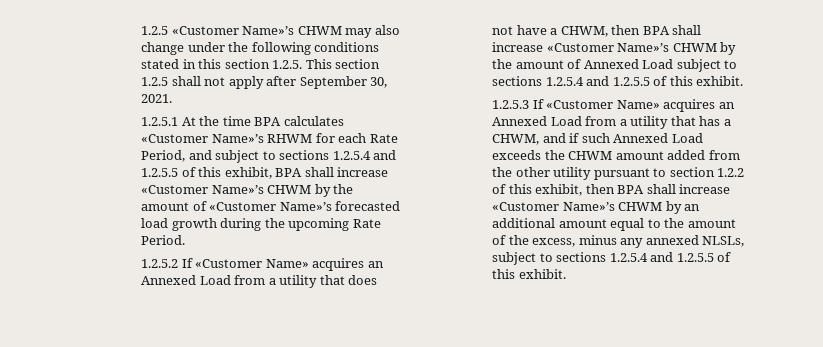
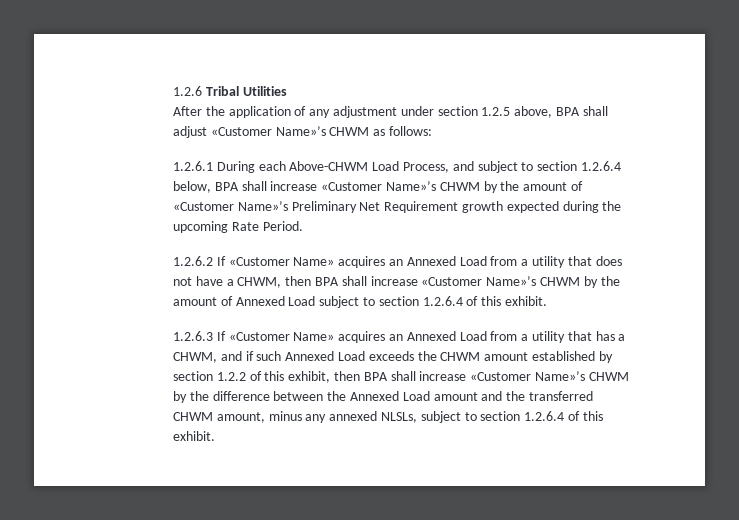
[141,25,400,38] [141,42,380,55] [141,59,381,69] [141,76,388,89] [141,94,173,103] [141,116,344,126] [141,133,398,143] [141,150,397,163] [141,167,272,179] 1.2.5 «Customer Name»’s CHWM may also change under the following conditions stated in this section 1.2.5. This section 1.2.5 shall not apply after September 30, 2021. // 1.2.5.1 At the time BPA calculates «Customer Name»’s RHWM for each Rate Period, and subject to sections 1.2.5.4 and 1.2.5.5 of this exhibit, -> [173,86,287,96] [173,106,608,118] [173,126,433,138] [173,161,621,173] [173,181,212,193] 1.2.6 Tribal Utilities // After the application of any adjustment under section 1.2.5 above, BPA shall adjust «Customer Name»’s CHWM as follows: // 1.2.6.1 During each Above-CHWM Load Process, and subject to section 1.2.6.4 below,
[335,201,401,211] [141,218,217,231] forecasted load growth -> [291,201,559,213] Preliminary Net Requirement growth expected
[141,259,179,268] 1.2.5.2 -> [173,256,214,266] 1.2.6.2
[492,76,650,86] sections 1.2.5.4 and 1.2.5.5 -> [378,296,463,306] section 1.2.6.4
[492,100,530,109] 1.2.5.3 -> [173,331,214,341] 1.2.6.3
[667,150,740,160] [492,167,667,180] added from the other utility pursuant to -> [531,351,613,363] established by
[684,204,701,211] [492,218,736,231] [492,235,576,247] an additional amount equal to the amount of the excess, -> [189,391,593,401] [173,412,265,423] the difference between the Annexed Load amount and the transferred CHWM amount,
[556,252,714,262] sections 1.2.5.4 and 1.2.5.5 -> [480,411,565,421] section 1.2.6.4

